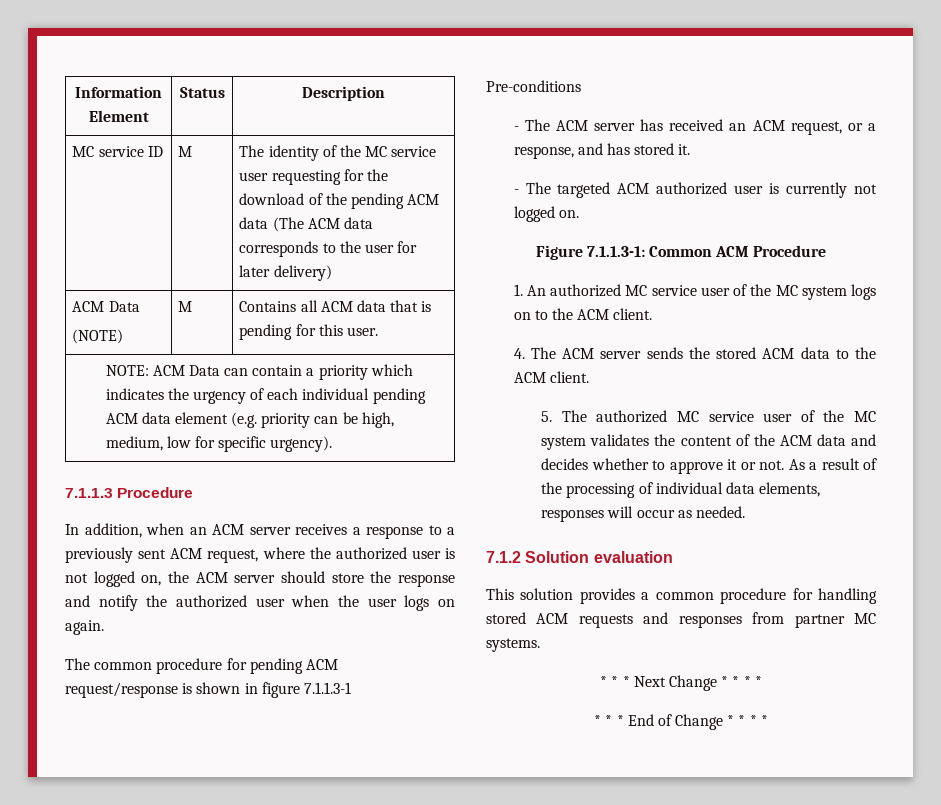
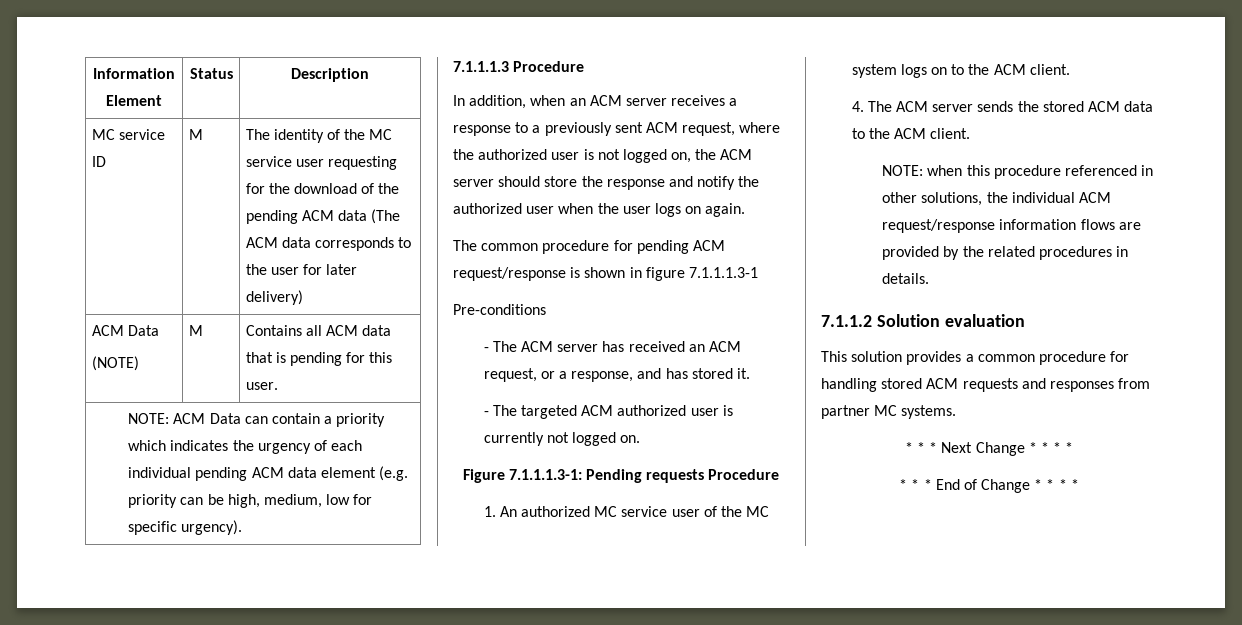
[65,488,113,498] 7.1.1.3 -> [453,61,509,72] 7.1.1.1.3
[303,682,351,694] 7.1.1.3-1 -> [688,267,758,278] 7.1.1.1.3-1
[586,246,750,257] 7.1.1.3-1: Common ACM -> [508,469,705,483] 7.1.1.1.3-1: Pending requests
[541,410,876,423] [541,434,876,450] [541,458,877,474] [541,482,821,498] [541,506,745,522] [486,551,521,563] 5. The authorized MC service user of the MC system validates the content of the ACM data and decides whether to approve it or not. As a result of the processing of individual data elements, responses will occur as needed. // 7.1.2 -> [882,165,1154,179] [882,192,1111,206] [882,219,1141,233] [882,246,1129,260] [882,273,930,284] [821,315,872,327] NOTE: when this procedure referenced in other solutions, the individual ACM request/response information flows are provided by the related procedures in details. // 7.1.1.2

